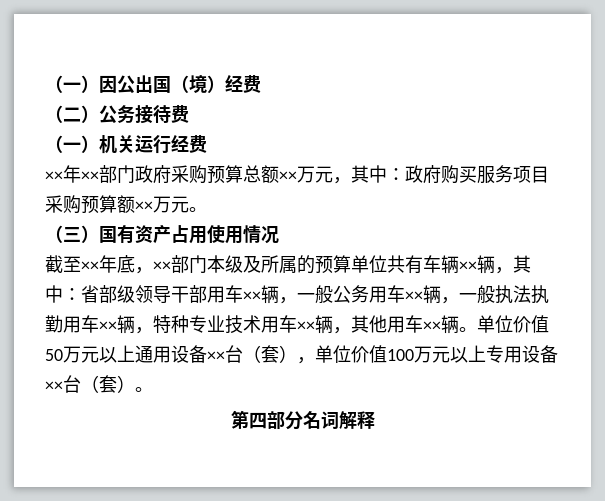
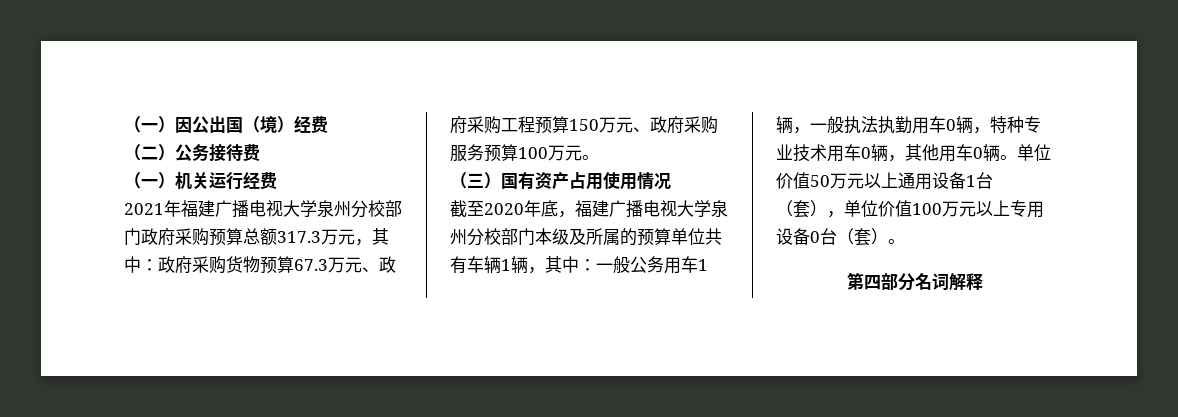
[45,165,99,183] ××年×× -> [124,200,385,218] 2021年福建广播电视大学泉州分校
[279,171,297,181] ×× -> [277,231,321,243] 317.3
[441,165,549,184] [45,195,153,214] 购买服务项目采购预算额×× -> [192,256,396,274] [450,116,718,134] [450,144,548,162] 采购货物预算67.3万元、政府采购工程预算150万元、政府采购服务预算100
[81,255,171,274] ××年底，×× -> [484,200,728,218] [450,228,501,246] 2020年底，福建广播电视大学泉州分校
[459,261,477,271] ×× -> [501,259,511,271] 1
[81,285,297,304] 省部级领导干部用车××辆， -> (596, 265) none
[405,291,423,301] ×× -> [698,259,708,271] 1
[99,321,117,331] ×× -> [946,119,956,131] 0
[297,321,315,331] ×× -> [861,147,871,159] 0
[423,321,441,331] ×× -> [973,147,983,159] 0
[207,351,225,361] ×× -> [966,175,976,187] 1
[45,381,63,391] ×× -> [810,231,820,243] 0

